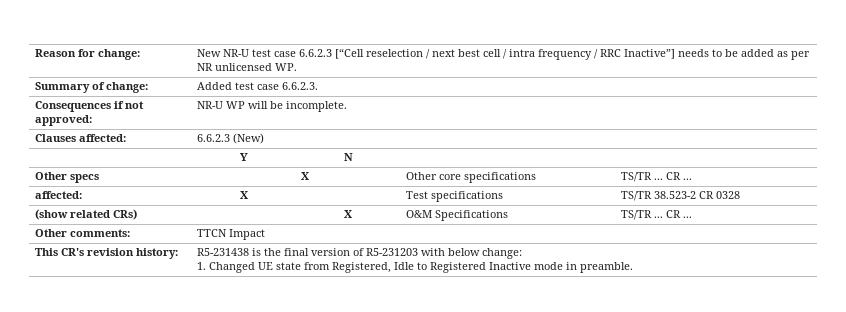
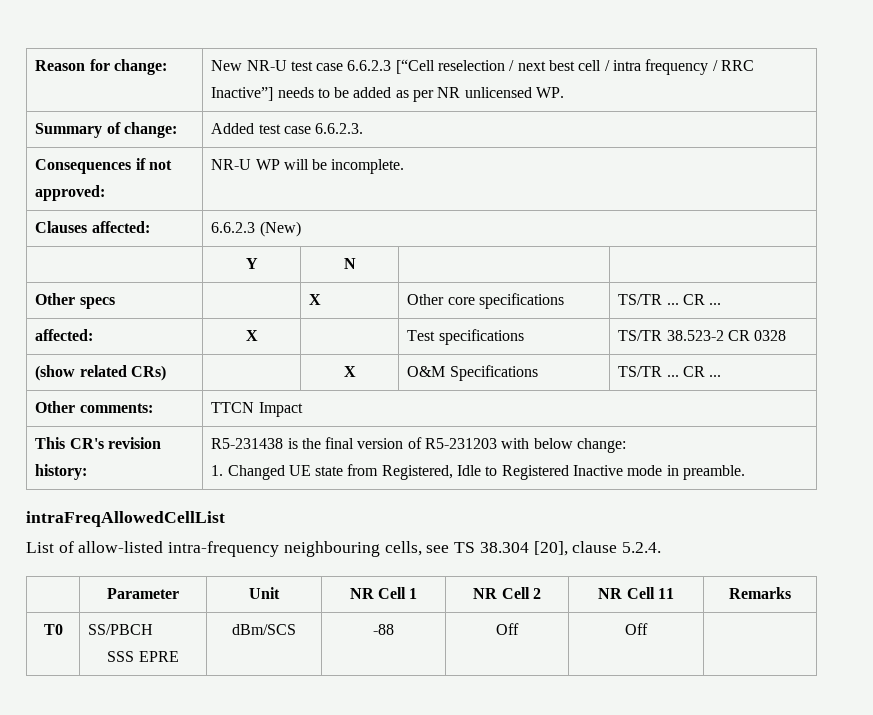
(633, 267) none -> [26,511,225,527] [26,541,661,557] [106,588,179,599] [249,587,280,599] [349,587,418,599] [473,587,541,599] [598,587,674,599] [729,587,791,599] [43,624,63,635] [88,624,154,635] [107,651,179,662] [232,624,296,635] [373,624,394,635] [496,623,519,635] [625,623,648,635] // intraFreqAllowedCellList // List of allow-listed intra-frequency neighbouring cells, see TS 38.304 [20], clause 5.2.4. // | Parameter | Unit | NR Cell 1 | NR Cell 2 | NR Cell 11 | Remarks // T0 | SS/PBCH // SSS EPRE | dBm/SCS | -88 | Off | Off |

